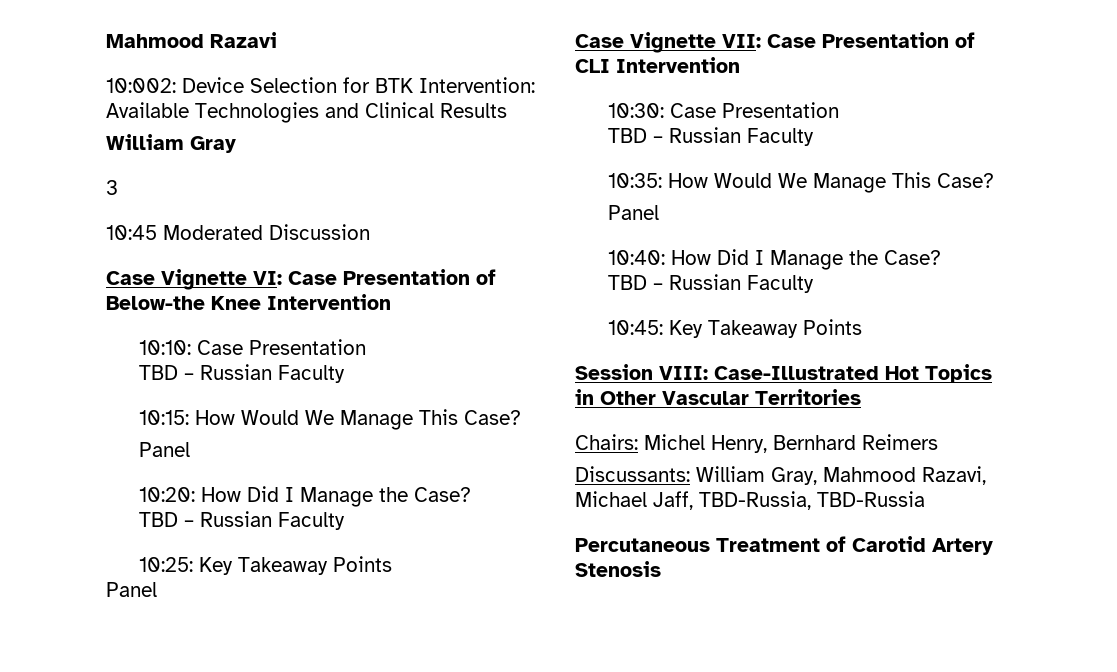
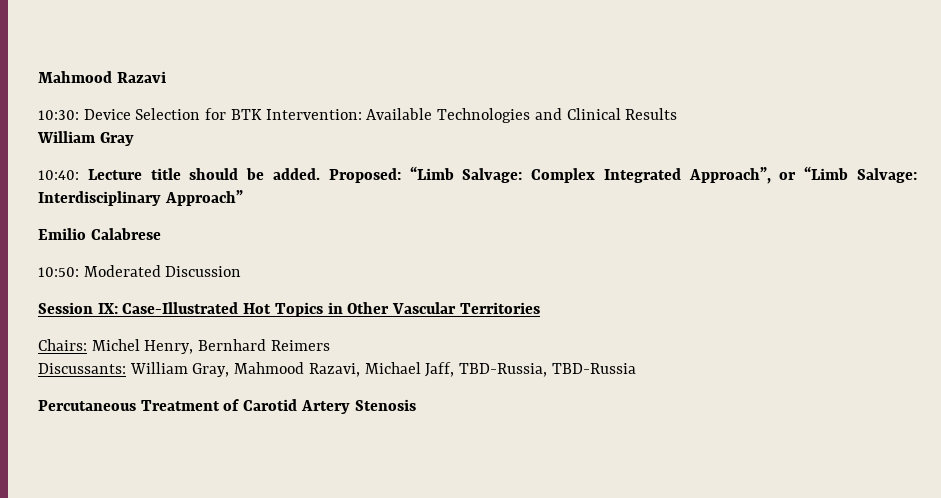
[106,78,176,93] 10:002: -> [38,110,79,120] 10:30:
[106,180,118,195] [106,224,370,240] [106,269,496,290] [106,294,391,310] [139,339,367,355] [139,364,346,383] [139,409,522,430] [139,442,191,457] [139,486,472,507] [139,511,346,530] [139,556,393,575] [106,582,157,597] [575,32,975,53] [575,57,740,73] [608,102,840,118] [608,127,815,146] [608,172,995,193] [608,205,660,220] [608,249,942,270] [608,274,815,293] [608,319,863,338] 3 // 10:45 Moderated Discussion // Case Vignette VI: Case Presentation of Below-the Knee Intervention // 10:10: Case Presentation // TBD – Russian Faculty // 10:15: How Would We Manage This Case? // Panel // 10:20: How Did I Manage the Case? // TBD – Russian Faculty // 10:25: Key Takeaway Points // Panel // Case Vignette VII: Case Presentation of CLI Intervention // 10:30: Case Presentation // TBD – Russian Faculty // 10:35: How Would We Manage This Case? // Panel // 10:40: How Did I Manage the Case? // TBD – Russian Faculty // 10:45: Key Takeaway Points -> [38,166,918,184] [38,190,243,206] [38,228,161,240] [38,265,242,277] 10:40: Lecture title should be added. Proposed: “Limb Salvage: Complex Integrated Approach”, or “Limb Salvage: Interdisciplinary Approach” // Emilio Calabrese // 10:50: Moderated Discussion
[659,366,708,380] VIII: -> [97,303,118,314] IX:

